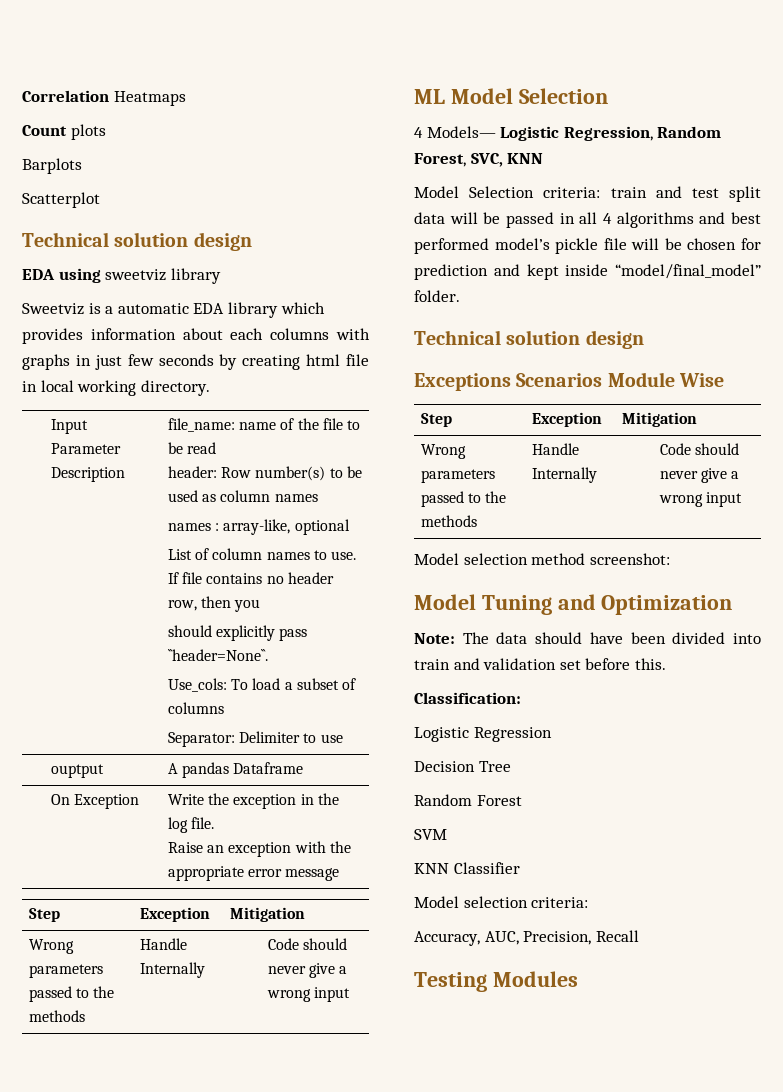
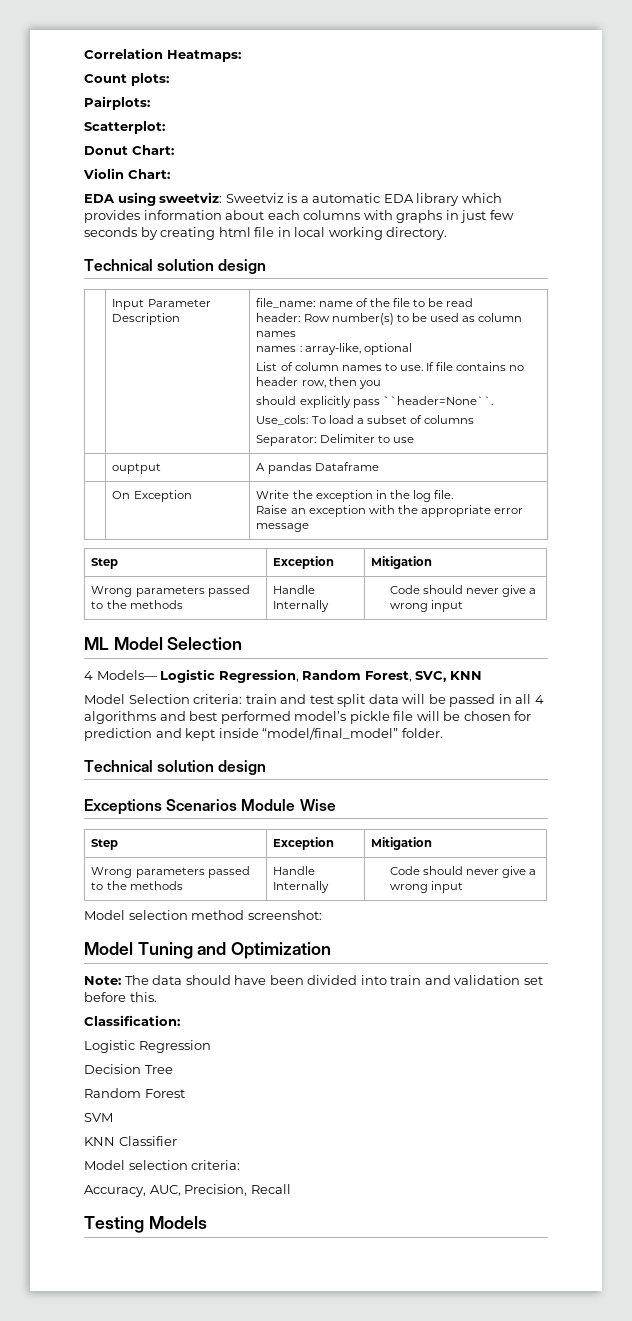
[113,91,186,106] Heatmaps -> [166,50,241,62] Heatmaps:
[70,124,106,140] [22,158,82,174] [22,192,100,208] [22,232,252,251] plots // Barplots // Scatterplot // Technical solution design -> [130,73,169,86] [84,96,150,110] [84,121,165,134] [84,145,174,155] [83,168,170,179] plots: // Pairplots: // Scatterplot: // Donut Chart: // Violin Chart:
[105,268,221,284] sweetviz library // -> [159,192,223,203] sweetviz:
(210, 388) none -> [84,259,267,274] // Technical solution design
[492,971,578,987] Modules -> [148,1216,207,1229] Models

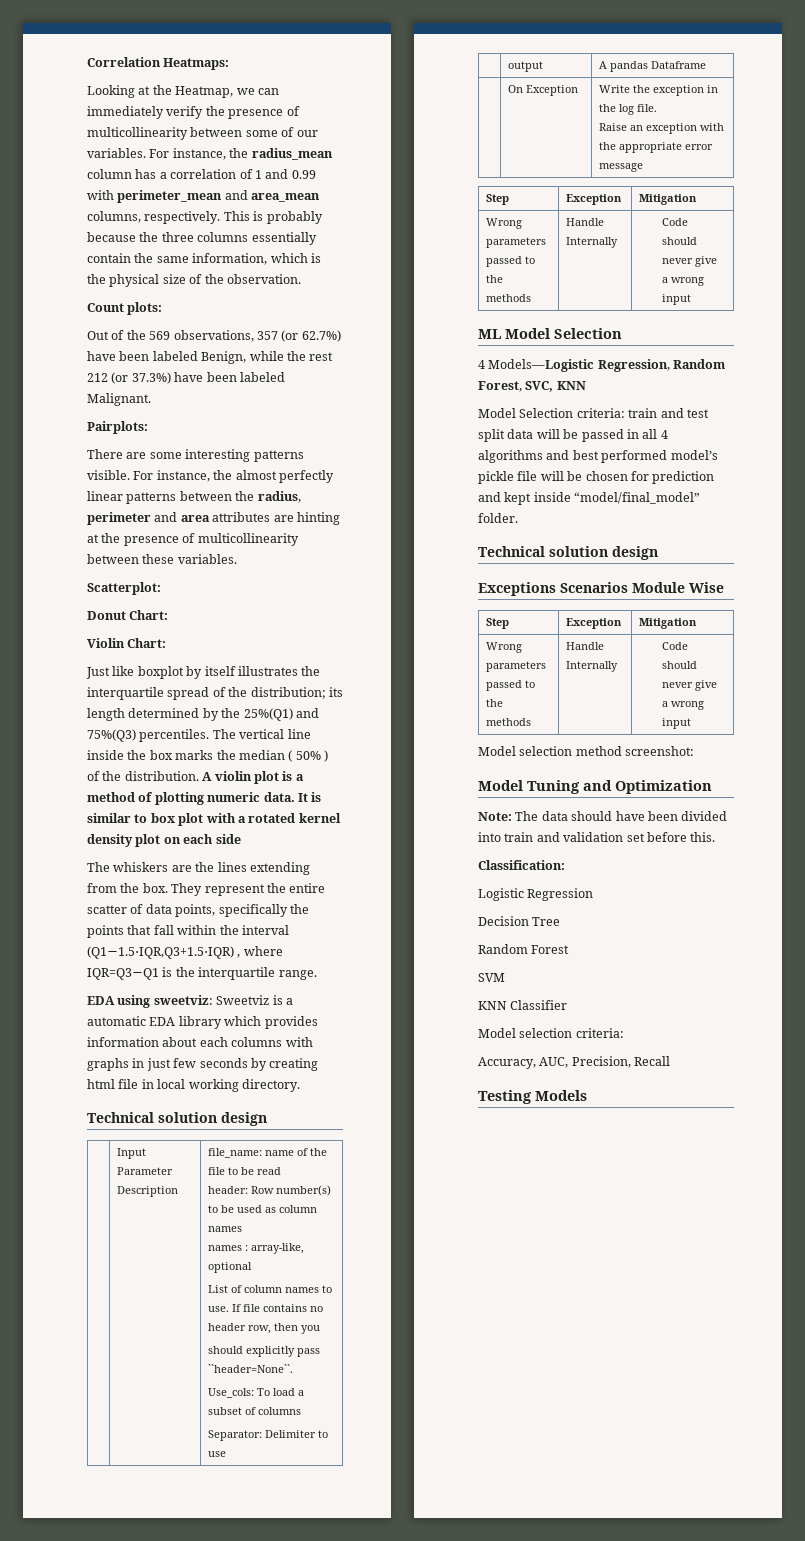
[84,73,169,86] [84,96,150,110] Count plots: // Pairplots: -> [87,85,279,98] [87,106,300,119] [87,127,318,140] [87,148,333,160] [87,169,316,179] [87,190,321,203] [87,211,323,224] [87,232,317,245] [87,253,321,265] [87,274,301,287] [87,302,163,315] [87,330,341,342] [87,351,334,364] [87,372,285,384] [87,393,151,406] [87,421,148,434] [87,449,304,462] [87,470,334,483] [87,491,301,504] [87,512,340,525] [87,533,299,546] [87,554,237,564] Looking at the Heatmap, we can immediately verify the presence of multicollinearity between some of our variables. For instance, the radius_mean column has a correlation of 1 and 0.99 with perimeter_mean and area_mean columns, respectively. This is probably because the three columns essentially contain the same information, which is the physical size of the observation. // Count plots: // Out of the 569 observations, 357 (or 62.7%) have been labeled Benign, while the rest 212 (or 37.3%) have been labeled Malignant. // Pairplots: // There are some interesting patterns visible. For instance, the almost perfectly linear patterns between the radius, perimeter and area attributes are hinting at the presence of multicollinearity between these variables.
(170, 174) none -> [86,666,321,679] [87,687,343,700] [87,708,319,721] [87,729,311,742] [87,750,328,762] [87,771,304,784] [87,792,322,805] [87,813,341,826] [87,834,241,847] [87,862,310,875] [87,883,326,896] [87,904,309,917] [87,925,289,938] [87,946,283,959] [87,967,317,980] // Just like boxplot by itself illustrates the interquartile spread of the distribution; its length determined by the 25%(Q1) and 75%(Q3) percentiles. The vertical line inside the box marks the median ( 50% ) of the distribution. A violin plot is a method of plotting numeric data. It is similar to box plot with a rotated kernel density plot on each side // The whiskers are the lines extending from the box. They represent the entire scatter of data points, specifically the points that fall within the interval (Q1−1.5⋅IQR,Q3+1.5⋅IQR) , where IQR=Q3−Q1 is the interquartile range.
[112,463,162,474] ouptput -> [508,61,544,72] output
[96,669,216,683] Models— Logistic -> [488,359,595,372] Models—Logistic

